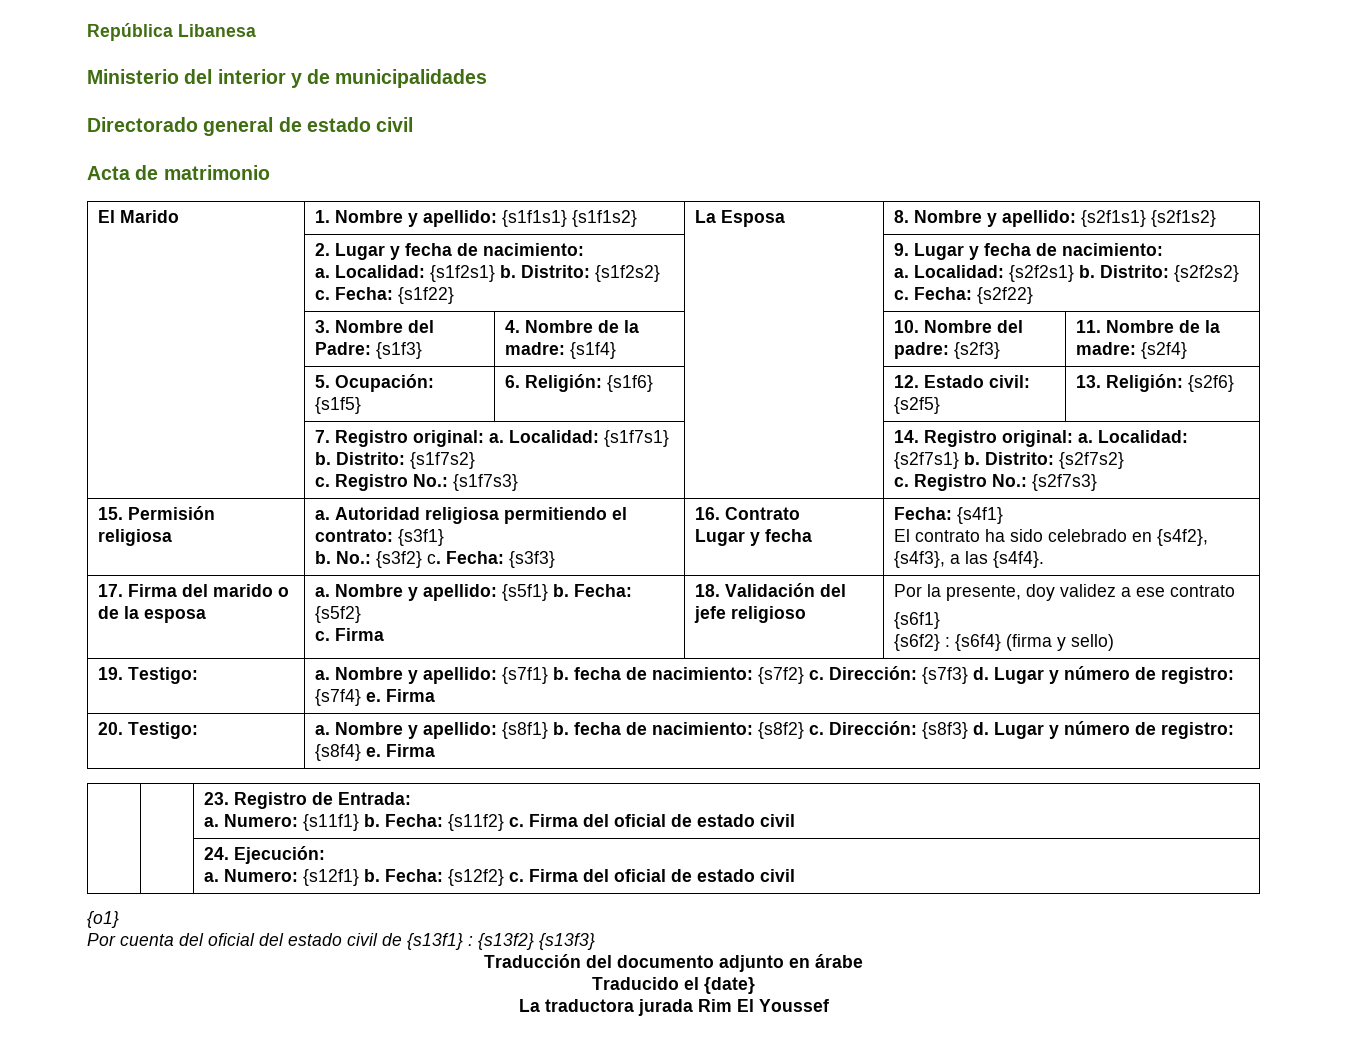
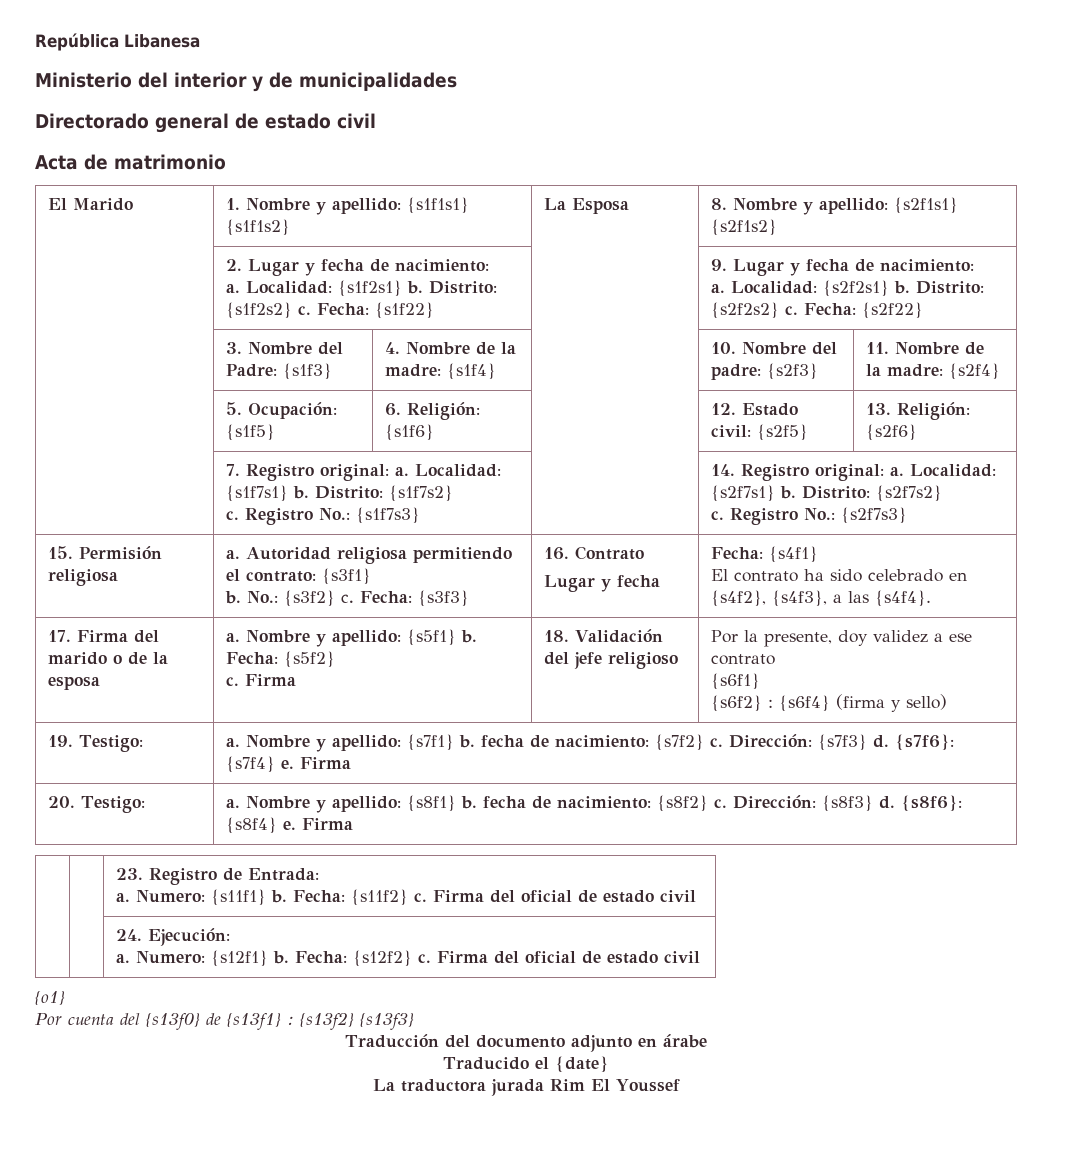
[994,666,1235,684] Lugar y número de registro: -> [894,734,954,751] {s7f6}:
[994,721,1235,739] Lugar y número de registro: -> [900,795,962,812] {s8f6}:
[208,933,378,946] oficial del estado civil -> [146,1013,200,1030] {s13f0}

